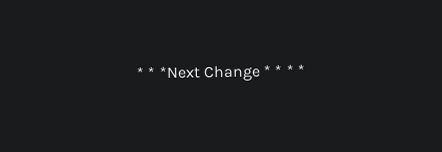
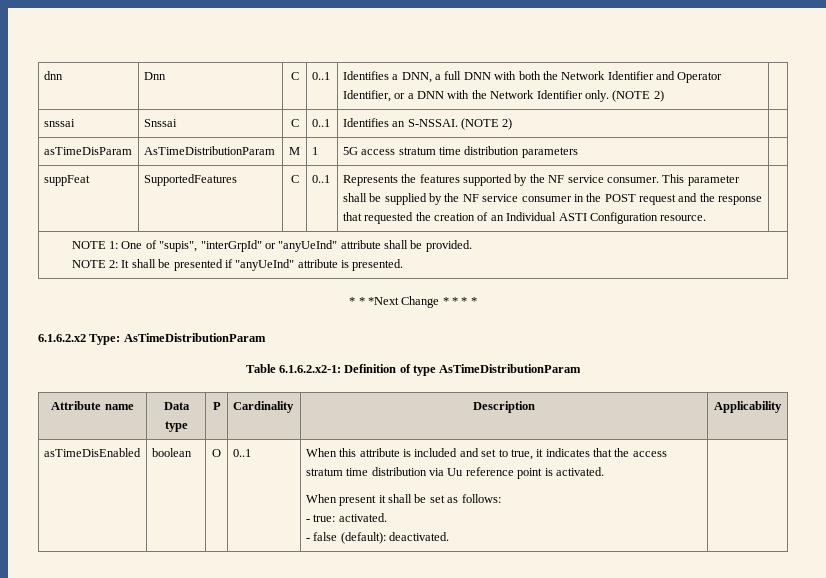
(135, 73) none -> [43,71,63,80] [143,72,166,80] [290,72,299,80] [311,72,330,80] [342,71,723,83] [342,90,664,102] [43,119,75,127] [143,119,177,127] [290,119,299,127] [311,119,330,127] [342,118,513,130] [43,147,132,155] [143,146,275,155] [289,147,300,155] [311,147,318,155] [342,146,578,158] [43,175,90,186] [143,174,237,186] [290,175,299,183] [311,175,330,183] [342,174,740,186] [342,193,763,205] [342,212,707,224] [71,240,472,252] [71,259,404,271] dnn | Dnn | C | 0..1 | Identifies a DNN, a full DNN with both the Network Identifier and Operator Identifier, or a DNN with the Network Identifier only. (NOTE 2) | // snssai | Snssai | C | 0..1 | Identifies an S-NSSAI. (NOTE 2) | // asTimeDisParam | AsTimeDistributionParam | M | 1 | 5G access stratum time distribution parameters | // suppFeat | SupportedFeatures | C | 0..1 | Represents the features supported by the NF service consumer. This parameter shall be supplied by the NF service consumer in the POST request and the response that requested the creation of an Individual ASTI Configuration resource. | // NOTE 1: One of "supis", "interGrpId" or "anyUeInd" attribute shall be provided. // NOTE 2: It shall be presented if "anyUeInd" attribute is presented. //
(307, 70) none -> [38,333,266,345] [245,364,582,376] [51,401,134,410] [163,402,190,410] [164,421,188,432] [212,402,221,410] [232,401,294,413] [473,401,535,413] [714,401,783,413] [43,448,141,457] [151,448,192,457] [212,449,221,457] [232,449,251,457] [305,448,667,460] [305,467,604,479] [305,494,501,506] [305,513,387,522] [305,532,450,544] // 6.1.6.2.x2 Type: AsTimeDistributionParam // Table 6.1.6.2.x2-1: Definition of type AsTimeDistributionParam // Attribute name | Data type | P | Cardinality | Description | Applicability // asTimeDisEnabled | boolean | O | 0..1 | When this attribute is included and set to true, it indicates that the access stratum time distribution via Uu reference point is activated. // When present it shall be set as follows: // - true: activated. // - false (default): deactivated. |

